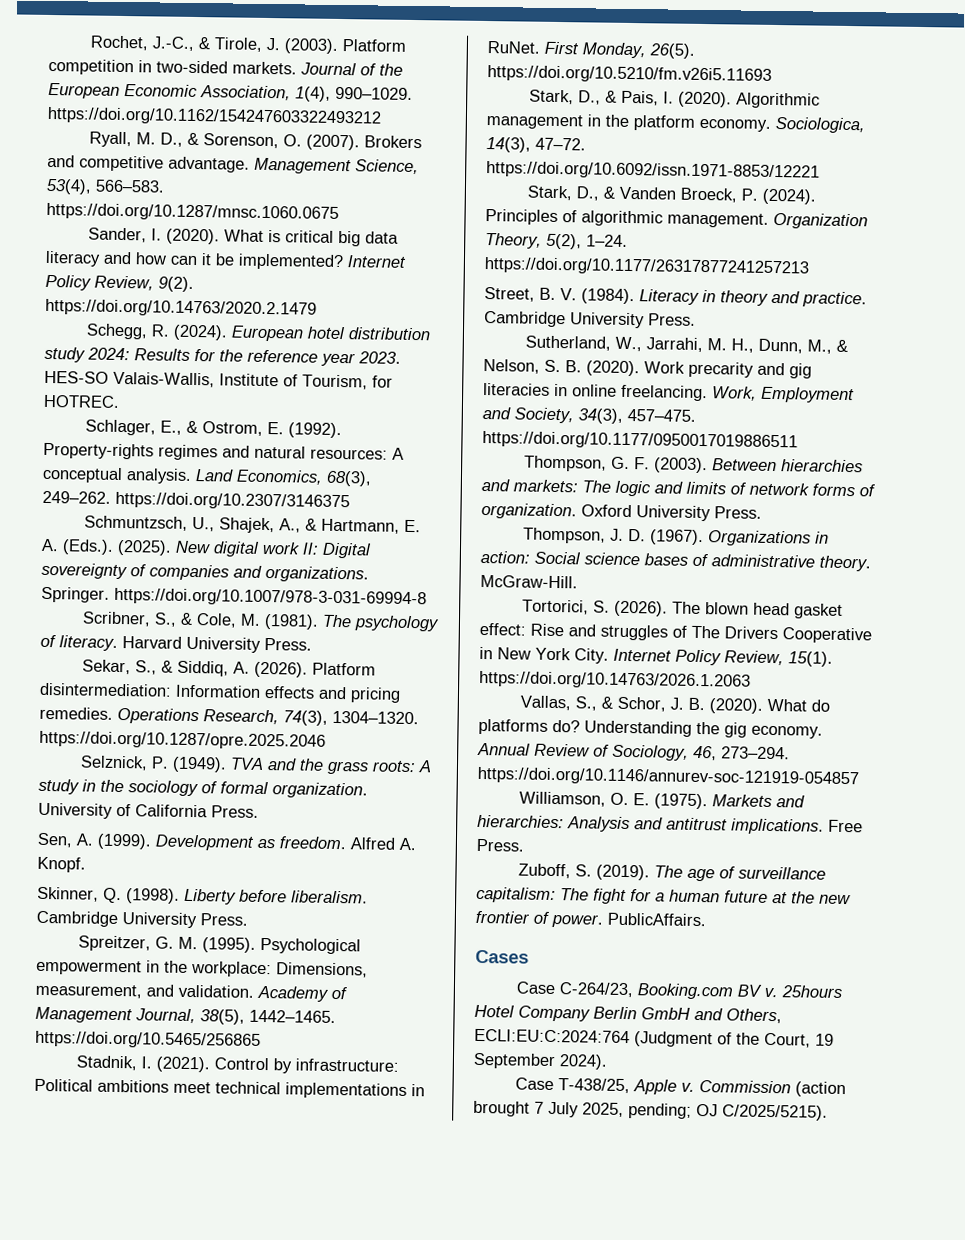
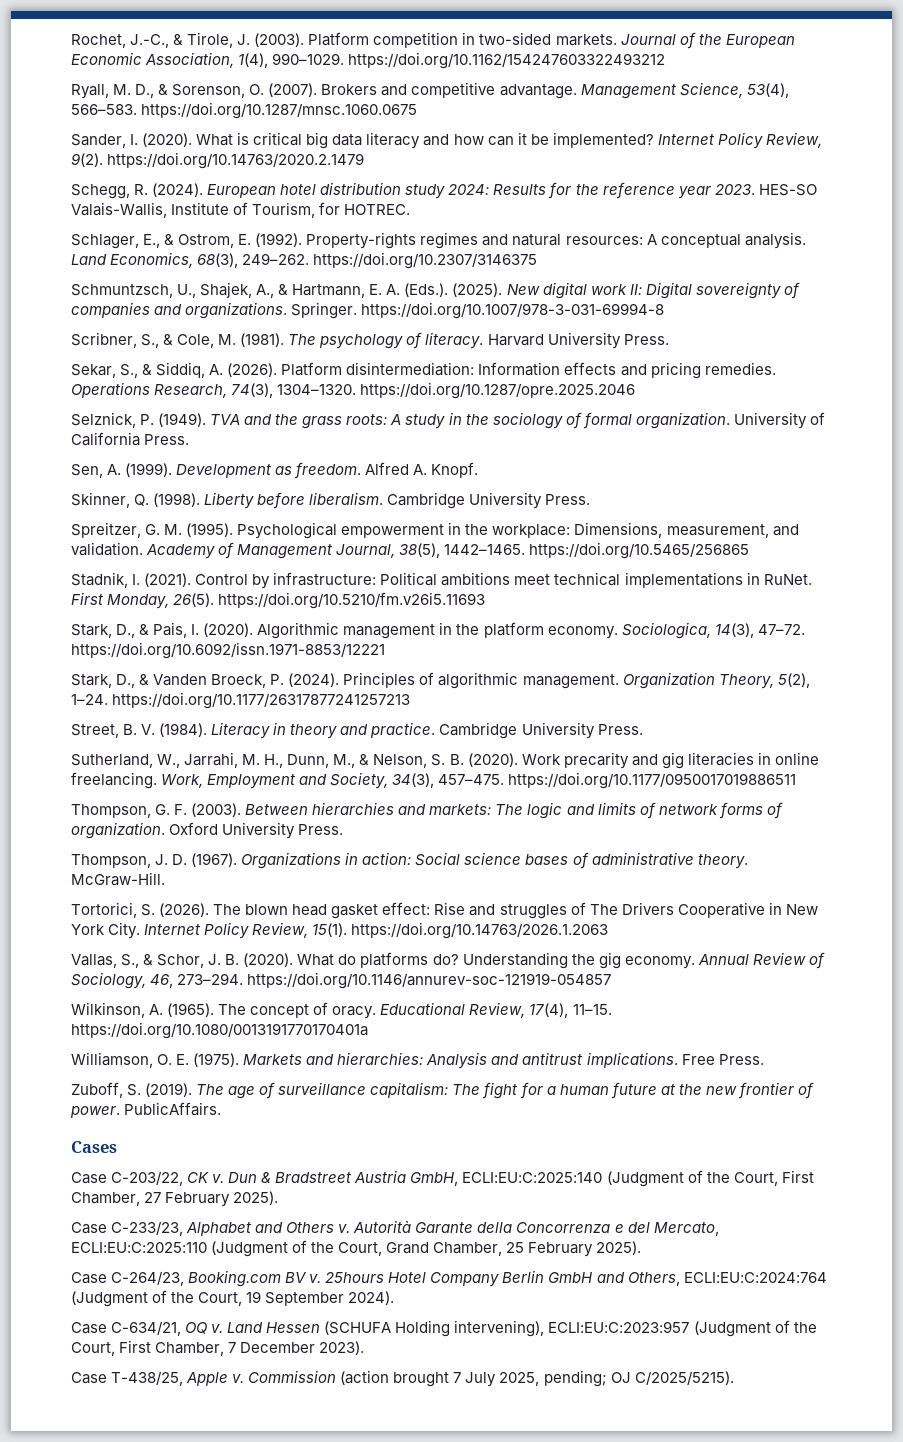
(859, 777) none -> [71,1002,612,1019] [71,1022,368,1039] // Wilkinson, A. (1965). The concept of oracy. Educational Review, 17(4), 11–15. https://doi.org/10.1080/0013191770170401a
(529, 956) none -> [71,1170,814,1187] [71,1191,279,1207] [71,1220,719,1236] [71,1240,642,1257] // Case C-203/22, CK v. Dun & Bradstreet Austria GmbH, ECLI:EU:C:2025:140 (Judgment of the Court, First Chamber, 27 February 2025). // Case C-233/23, Alphabet and Others v. Autorità Garante della Concorrenza e del Mercato, ECLI:EU:C:2025:110 (Judgment of the Court, Grand Chamber, 25 February 2025).
(608, 1062) none -> [71,1320,817,1337] [71,1340,365,1356] // Case C-634/21, OQ v. Land Hessen (SCHUFA Holding intervening), ECLI:EU:C:2023:957 (Judgment of the Court, First Chamber, 7 December 2023).

